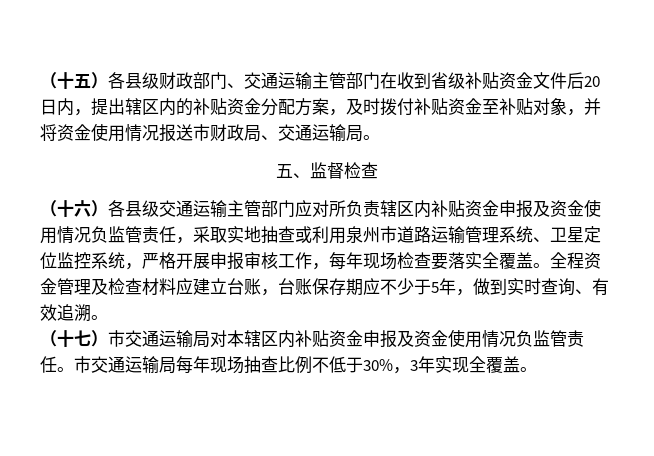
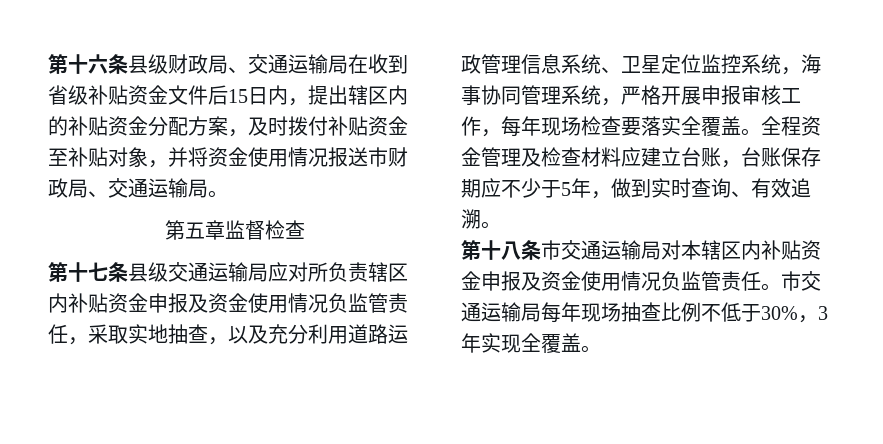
[40,72,125,89] （十五）各 -> [48,54,128,74] 第十六条
[193,72,380,90] 部门、交通运输主管部门 -> [208,54,348,74] 局、交通运输局
[584,76,600,87] 20 -> [228,89,248,103] 15
[276,164,310,178] 五、 -> [165,220,225,240] 第五章
[40,200,125,217] （十六）各 -> [48,262,128,282] 第十七条
[227,200,295,217] 主管部门 -> [248,263,268,282] 局
[295,226,499,244] 或利用泉州市道路运输管理 -> [208,324,408,345] [461,54,561,74] ，以及充分利用道路运政管理信息
(142, 266) none -> [801,54,821,74] [461,85,621,106] 海事协同管理系统，
[40,330,108,347] （十七） -> [461,240,541,260] 第十八条

